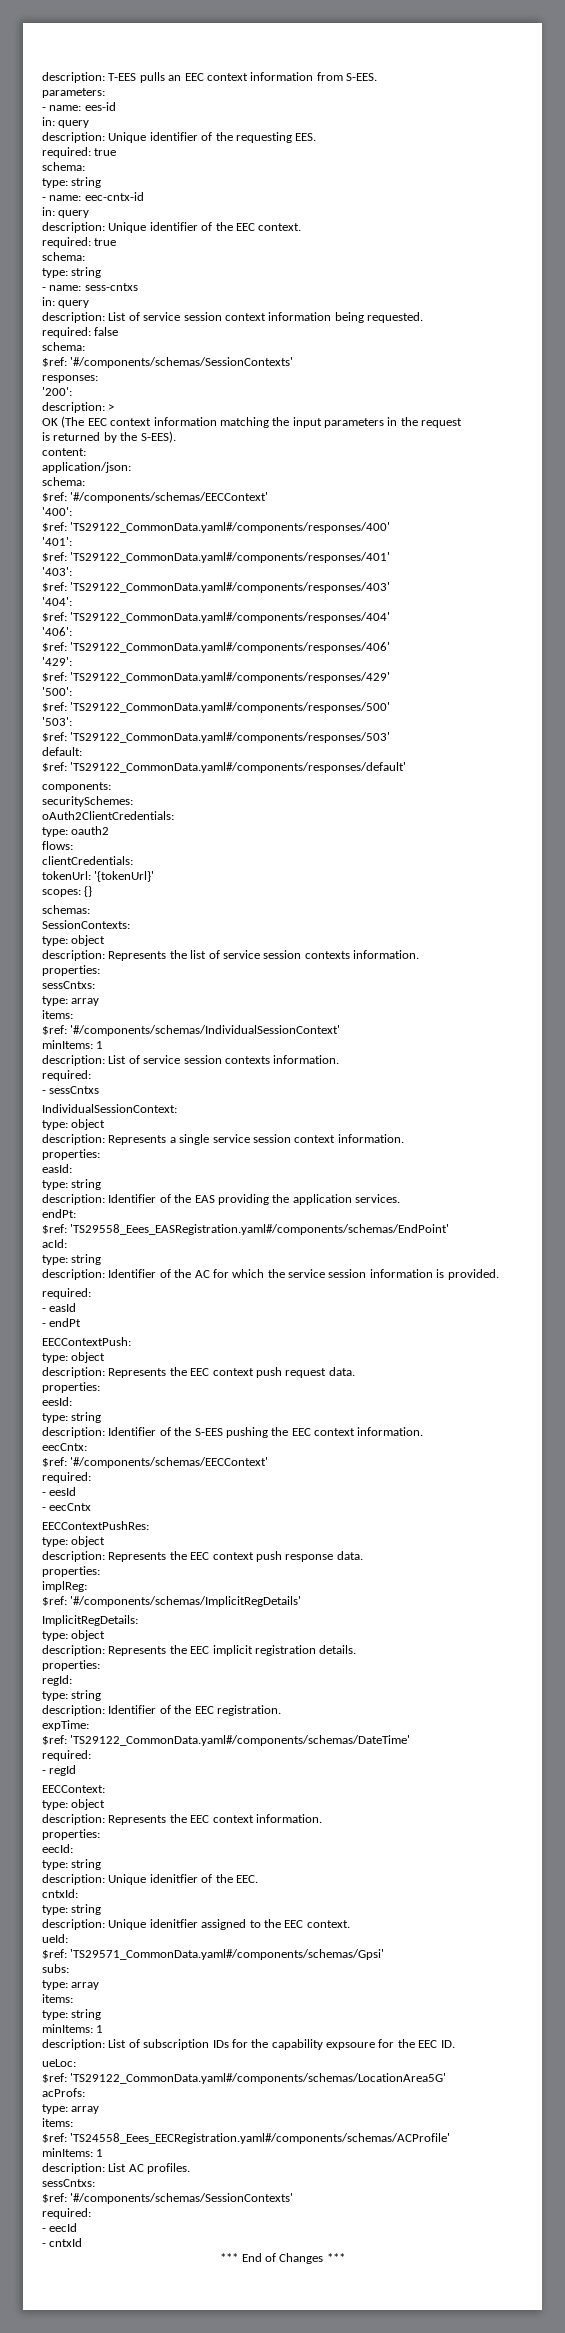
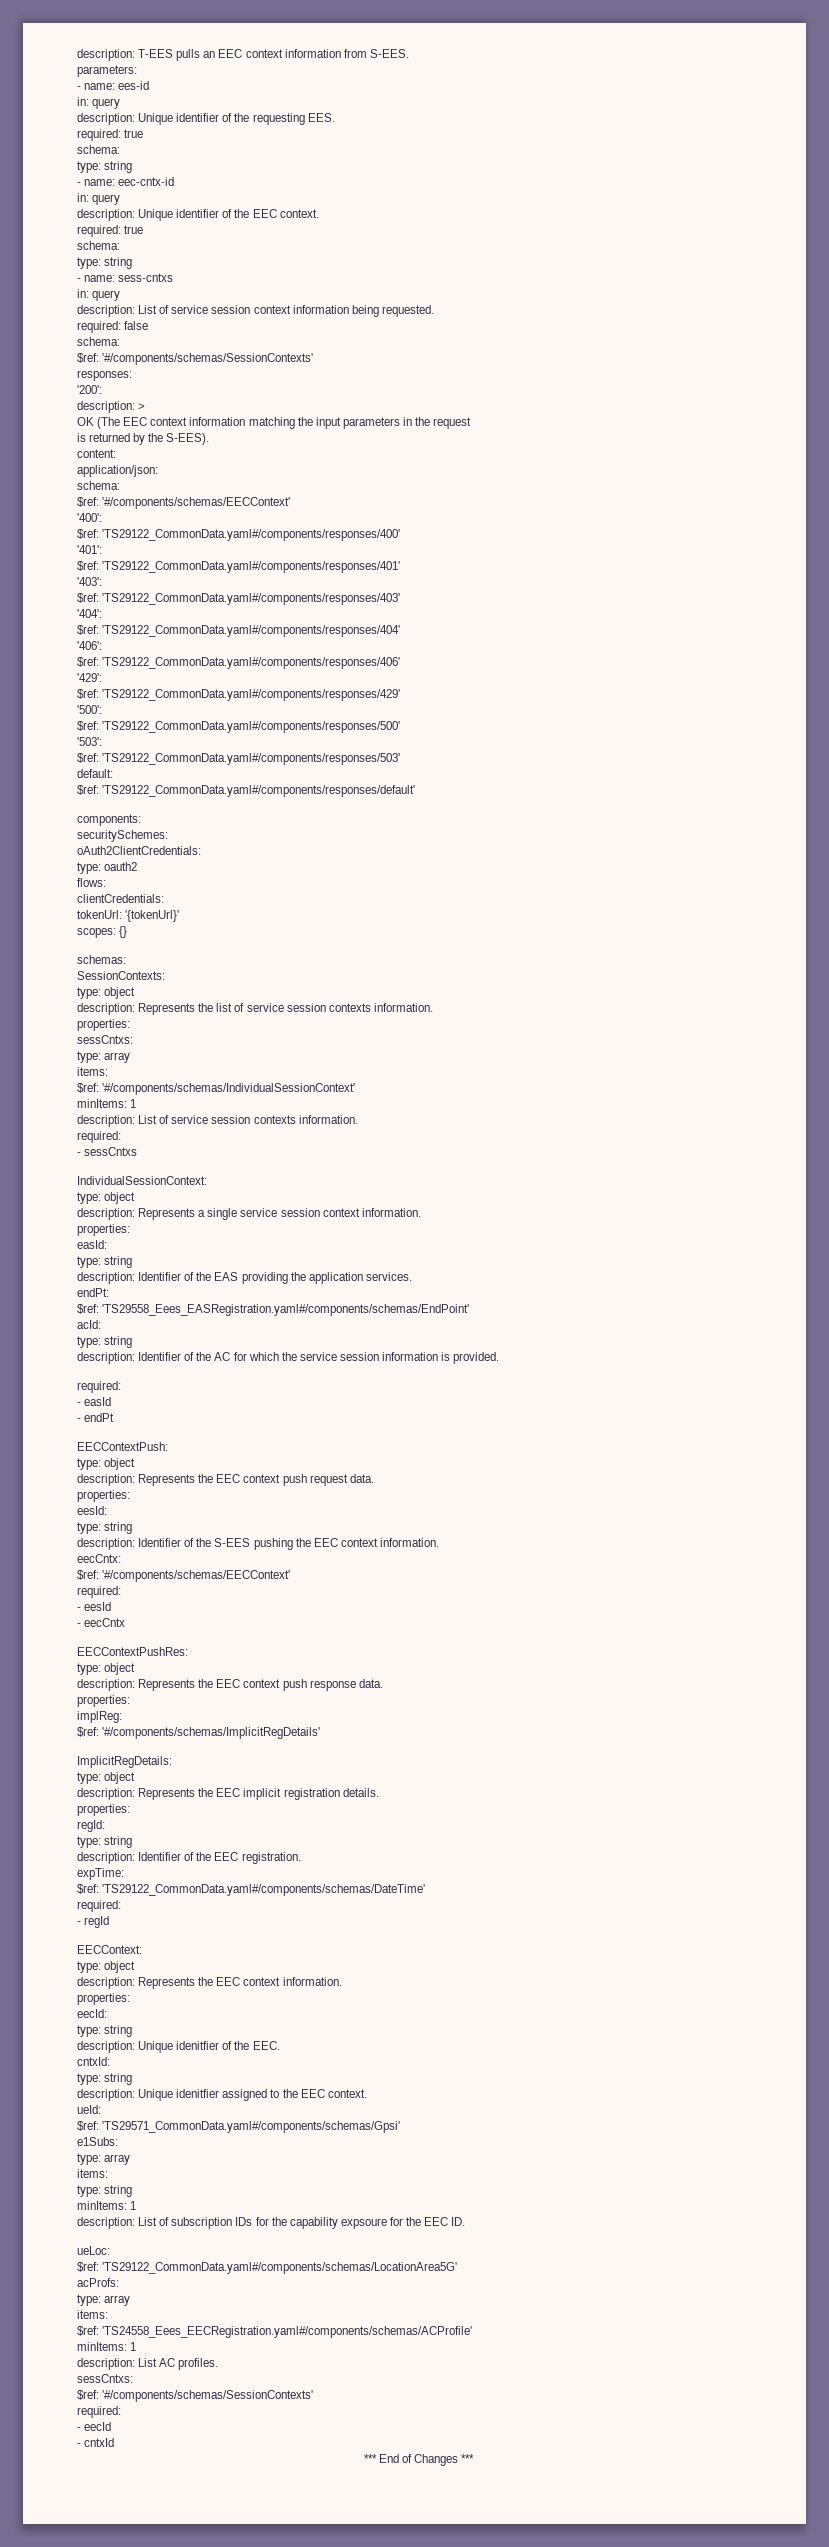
[42,1964,69,1973] subs: -> [77,2137,118,2146] e1Subs:

